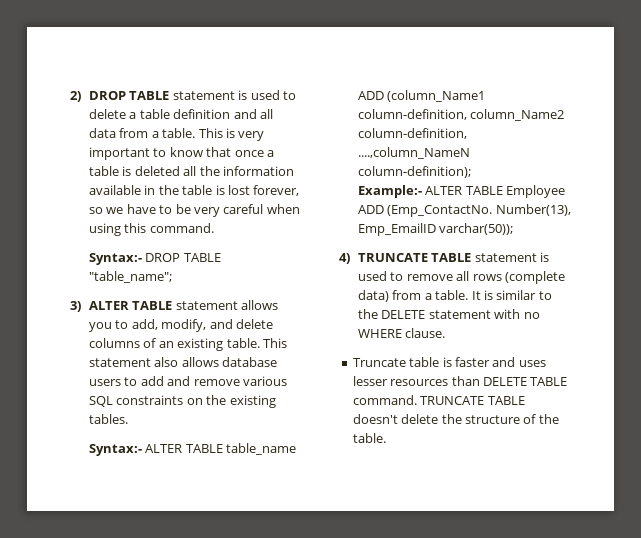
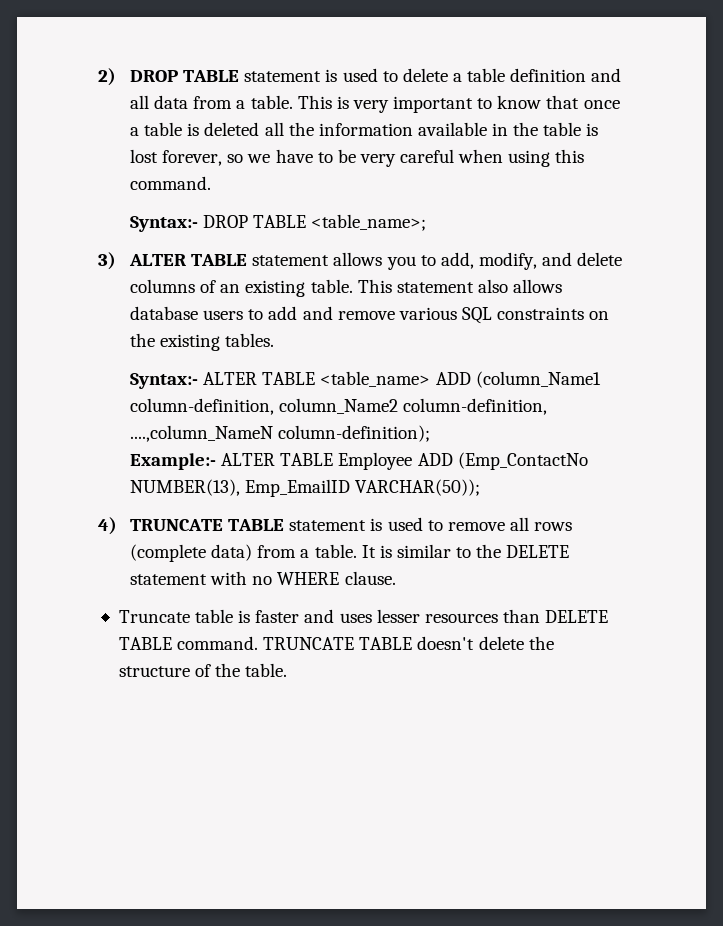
[89,271,173,283] "table_name"; -> [311,214,427,231] <table_name>;
[226,443,297,455] table_name -> [320,371,431,387] <table_name>
[387,204,571,217] [358,223,514,236] (Emp_ContactNo. Number(13), Emp_EmailID varchar(50)); -> [457,452,588,470] [130,479,481,497] (Emp_ContactNo NUMBER(13), Emp_EmailID VARCHAR(50));

